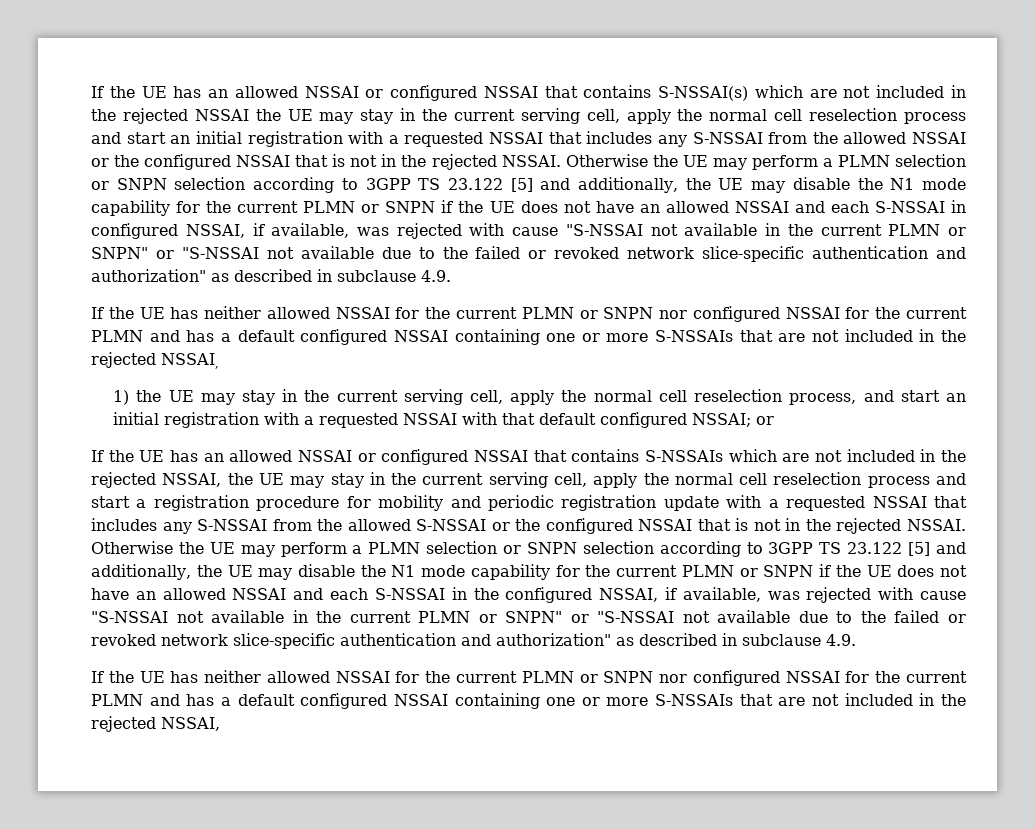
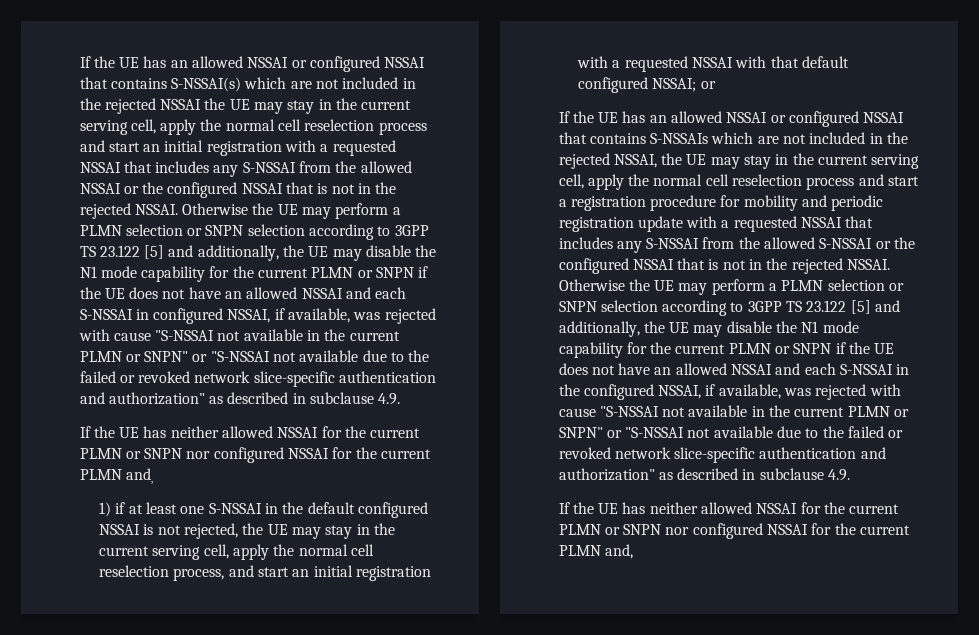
[149,329,967,345] [91,352,220,369] [113,390,130,405] and has a default configured NSSAI containing one or more S-NSSAIs that are not included in the rejected NSSAI, // 1) -> [125,468,153,484] [99,502,428,518] [99,523,238,539] and, // 1) if at least one S-NSSAI in the default configured NSSAI is not rejected,
[149,693,967,709] [91,716,221,732] and has a default configured NSSAI containing one or more S-NSSAIs that are not included in the rejected NSSAI, -> [604,544,633,559] and,

